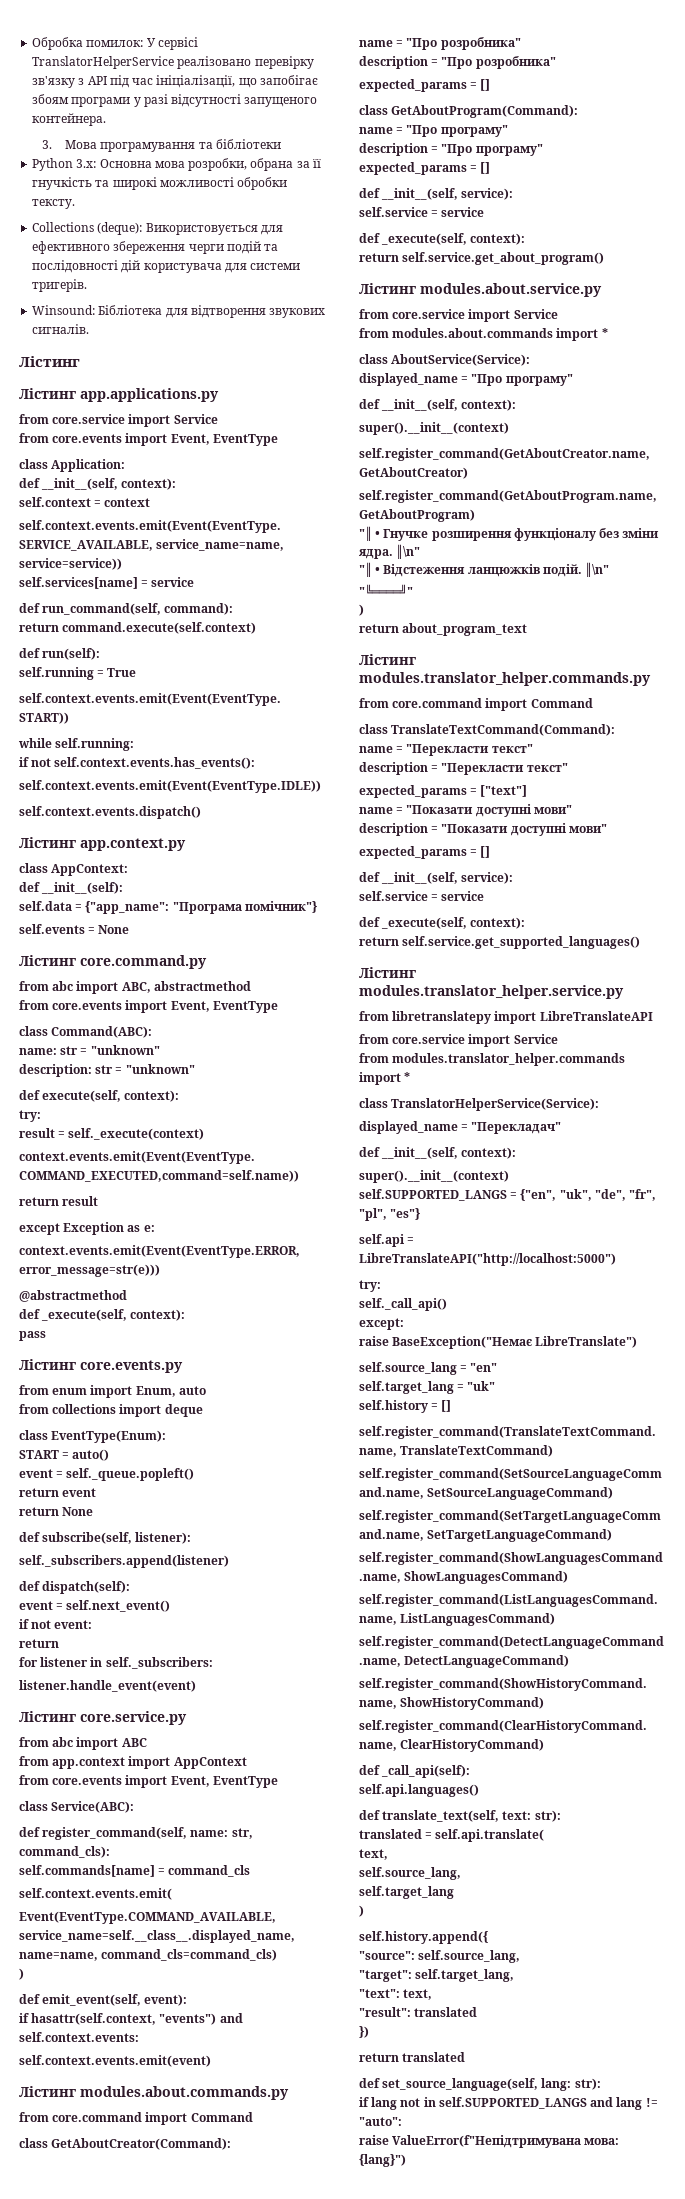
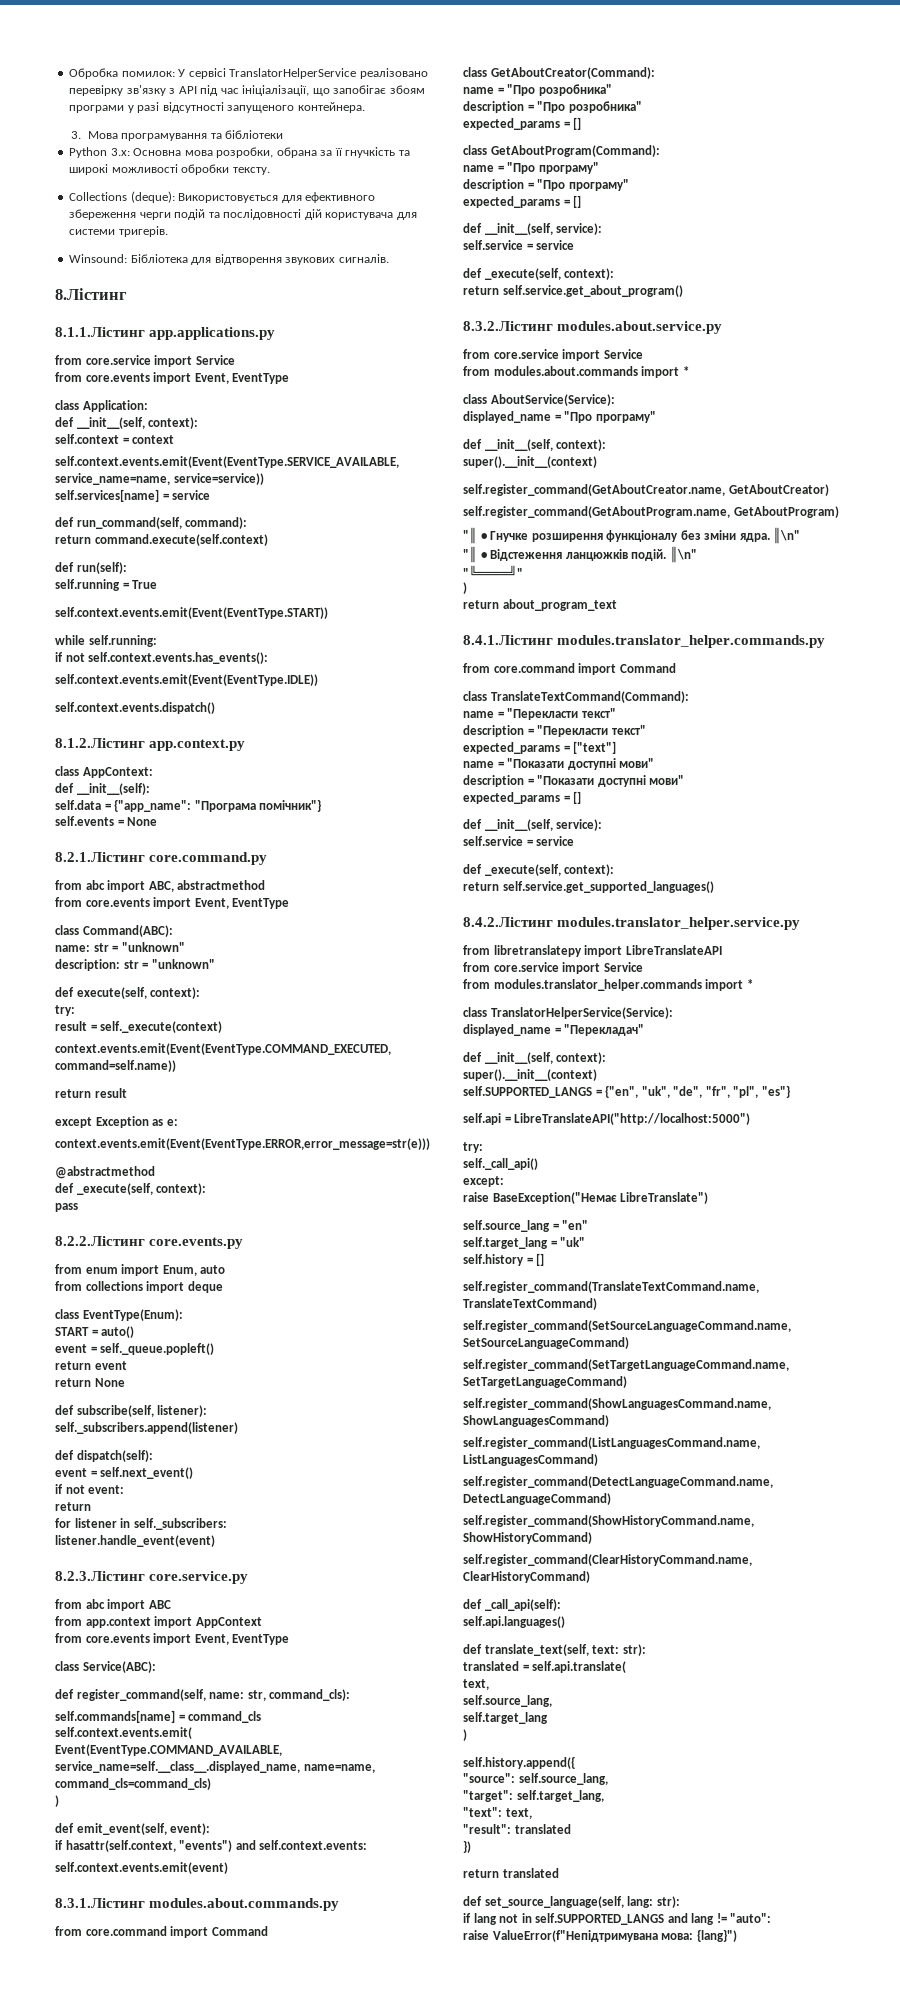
[19,356,80,367] [19,388,76,399] Лістинг // Лістинг -> [55,288,127,300] [55,327,145,337] 8.Лістинг // 8.1.1.Лістинг
[19,837,76,848] Лістинг -> [55,738,145,748] 8.1.2.Лістинг
[19,955,76,966] Лістинг -> [55,852,145,862] 8.2.1.Лістинг
[19,1359,76,1370] Лістинг -> [55,1236,145,1246] 8.2.2.Лістинг
[19,1711,76,1722] Лістинг -> [55,1571,145,1581] 8.2.3.Лістинг
[19,2086,76,2097] Лістинг -> [55,1898,145,1908] 8.3.1.Лістинг
[359,283,416,294] Лістинг -> [463,321,553,331] 8.3.2.Лістинг
[359,654,416,665] Лістинг -> [463,635,553,645] 8.4.1.Лістинг
[359,967,416,978] Лістинг -> [463,917,553,927] 8.4.2.Лістинг

